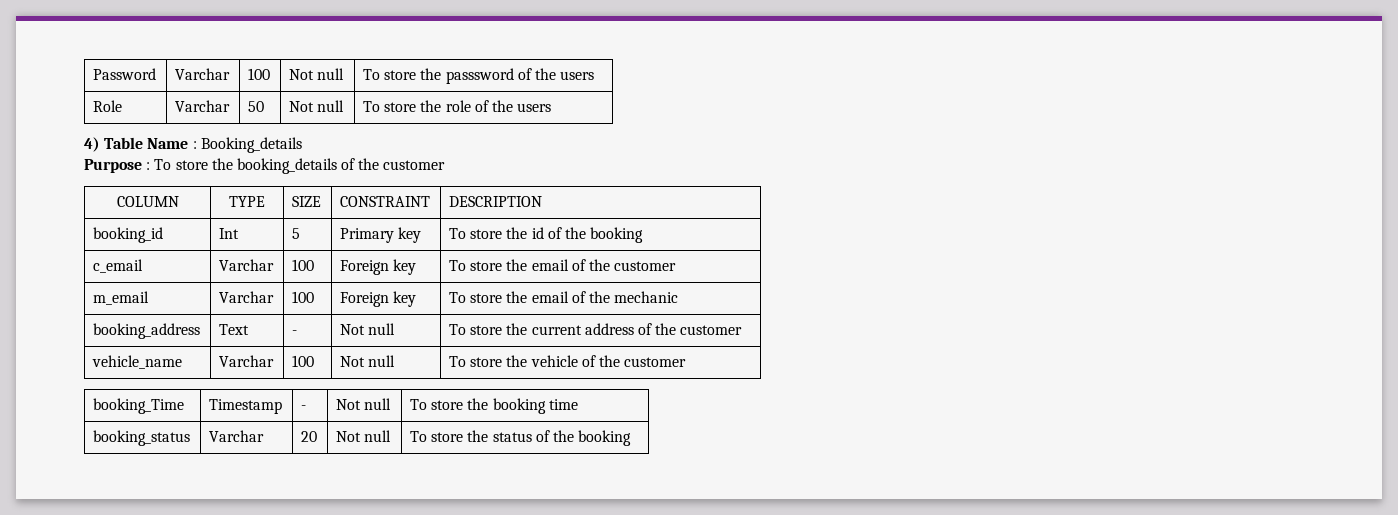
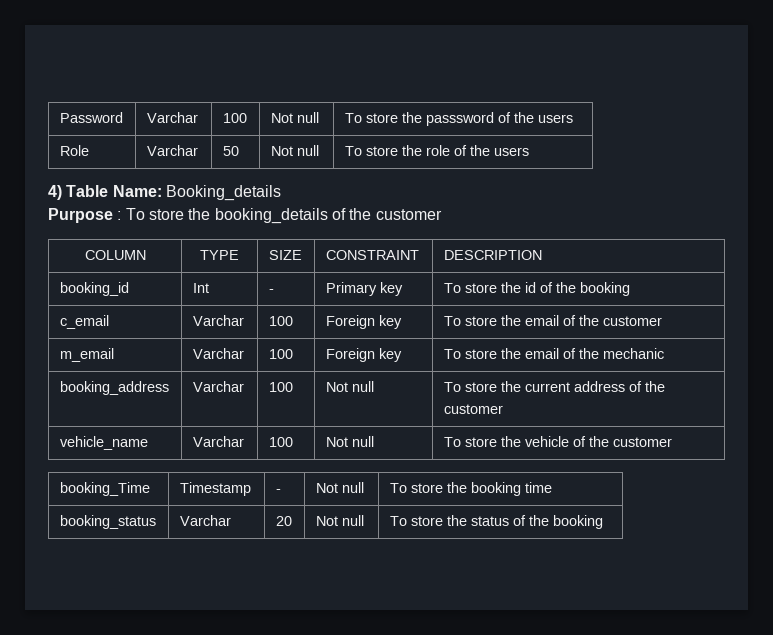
[147,138,197,149] Name : -> [112,185,162,197] Name:
[292,228,301,239] 5 -> [268,289,274,293] -
[219,324,250,335] [292,330,298,335] Text | - -> [192,381,244,392] [268,382,293,392] Varchar | 100

